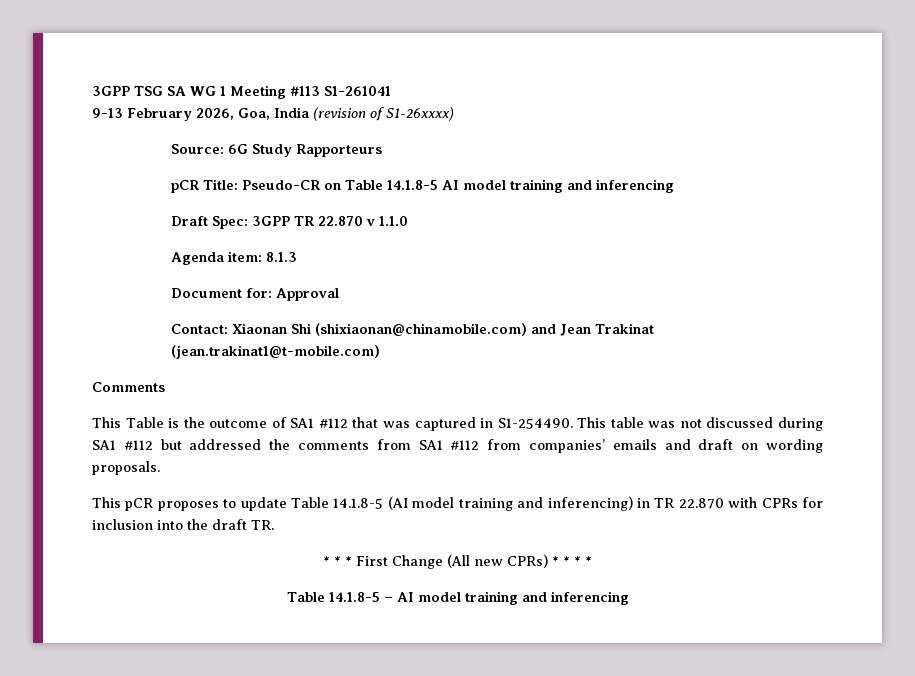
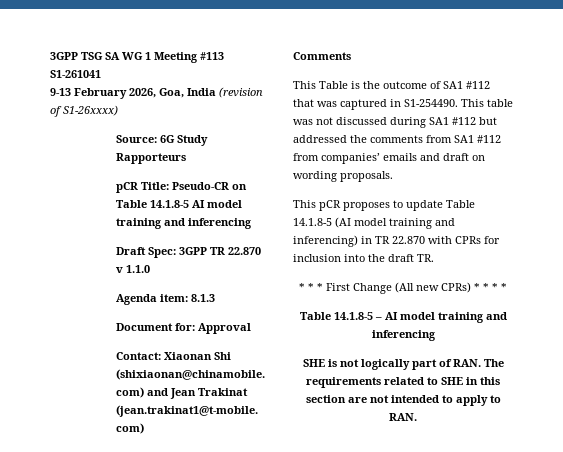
(629, 598) none -> [302,359,504,370] [306,377,500,388] [305,395,501,406] [389,413,417,421] // SHE is not logically part of RAN. The requirements related to SHE in this section are not intended to apply to RAN.

